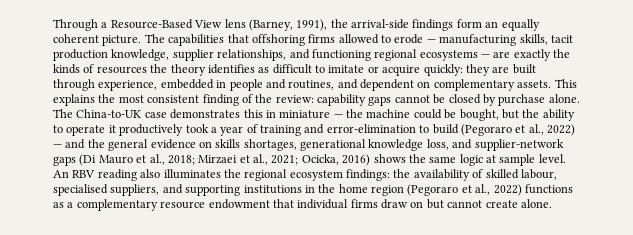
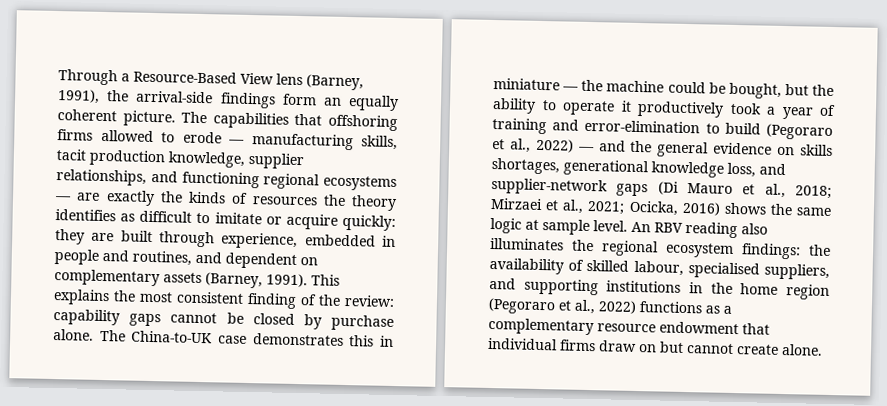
[517,80,552,88] assets. -> [163,272,308,289] assets (Barney, 1991).

